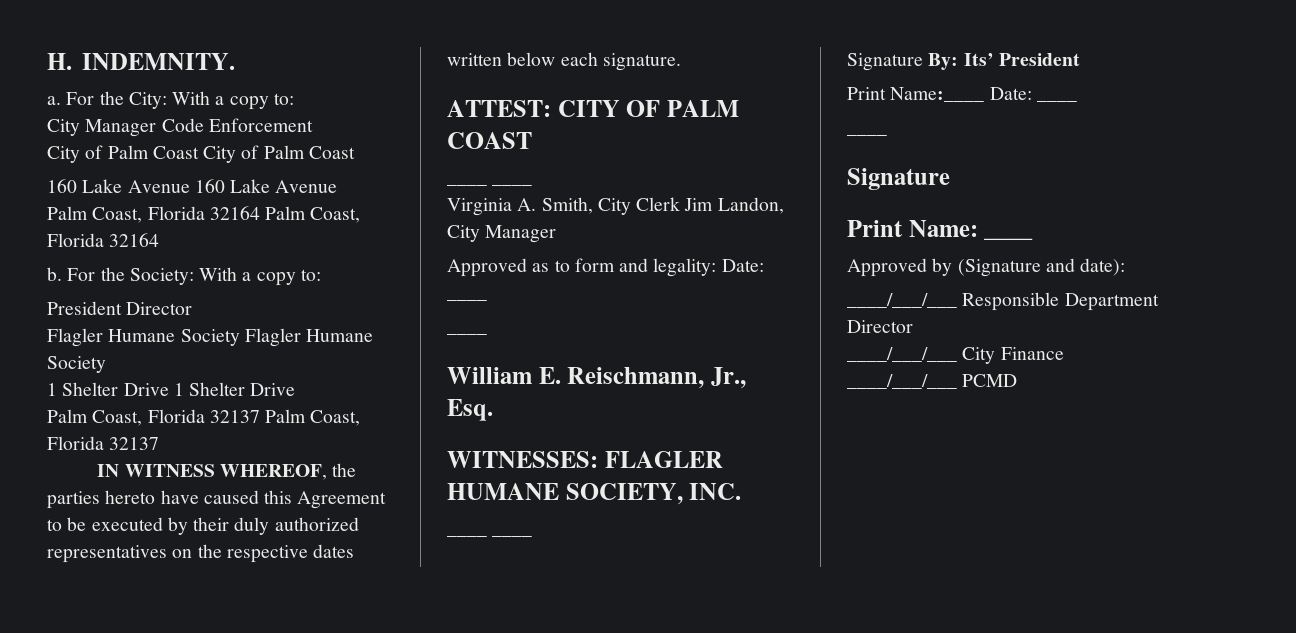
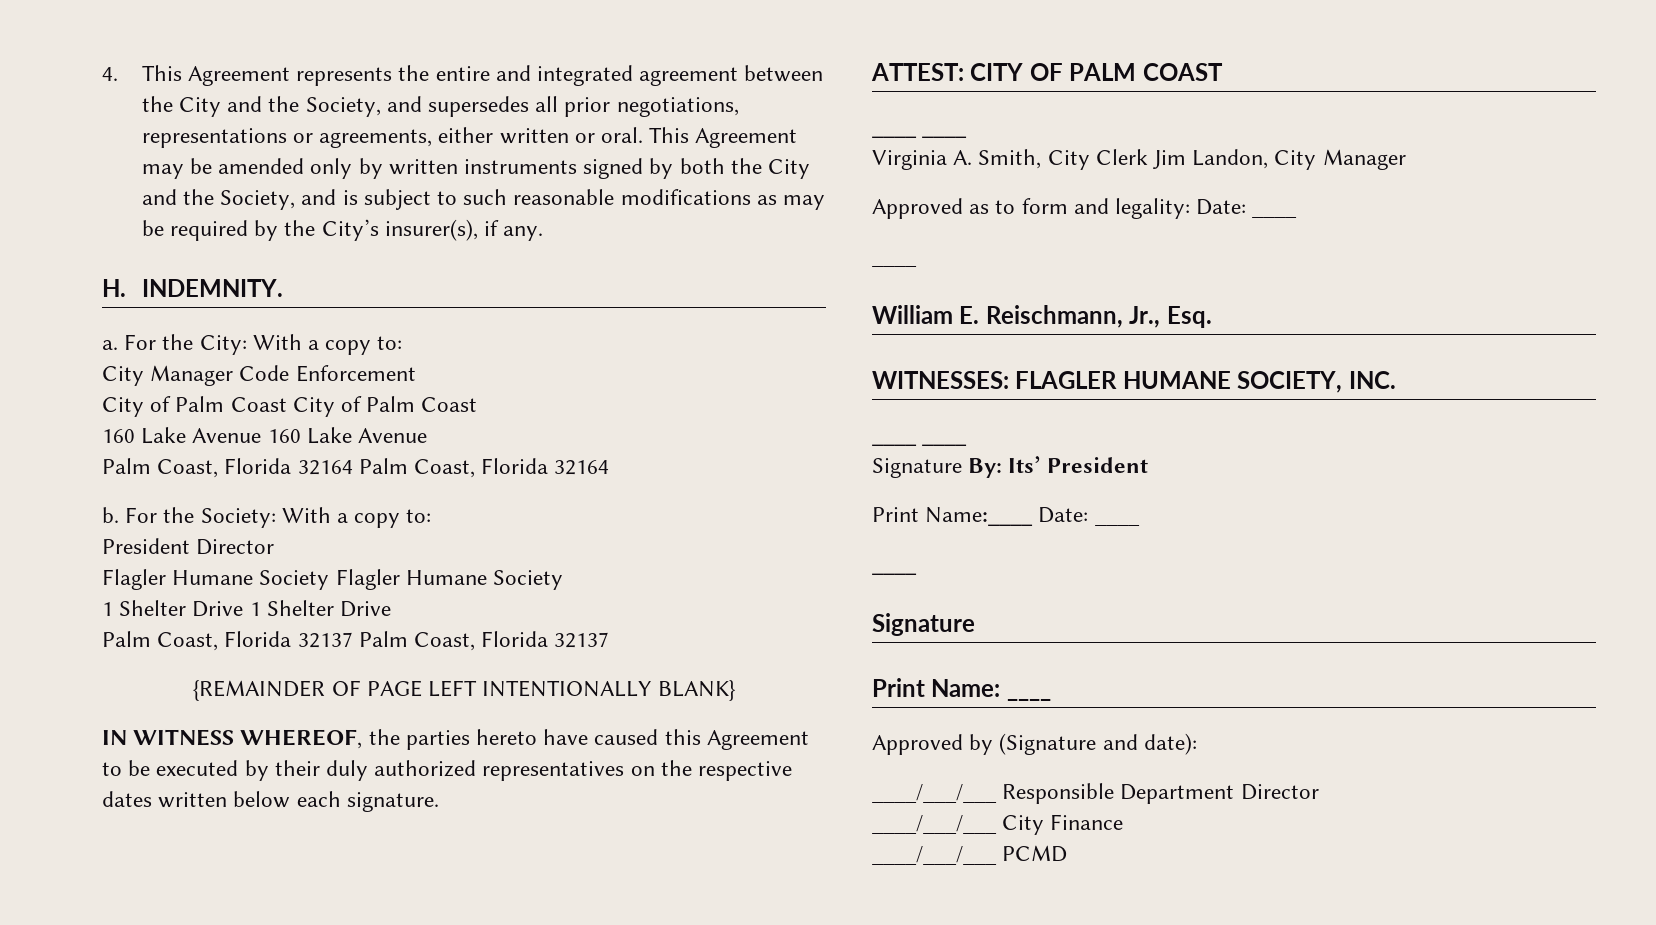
(47, 61) none -> [102,65,824,86] [141,96,739,117] [141,127,798,148] [141,158,811,179] [141,189,826,210] [141,219,544,241] 4. This Agreement represents the entire and integrated agreement between the City and the Society, and supersedes all prior negotiations, representations or agreements, either written or oral. This Agreement may be amended only by written instruments signed by both the City and the Society, and is subject to such reasonable modifications as may be required by the City’s insurer(s), if any. //
(160, 443) none -> [193,680,736,701] // {REMAINDER OF PAGE LEFT INTENTIONALLY BLANK}

